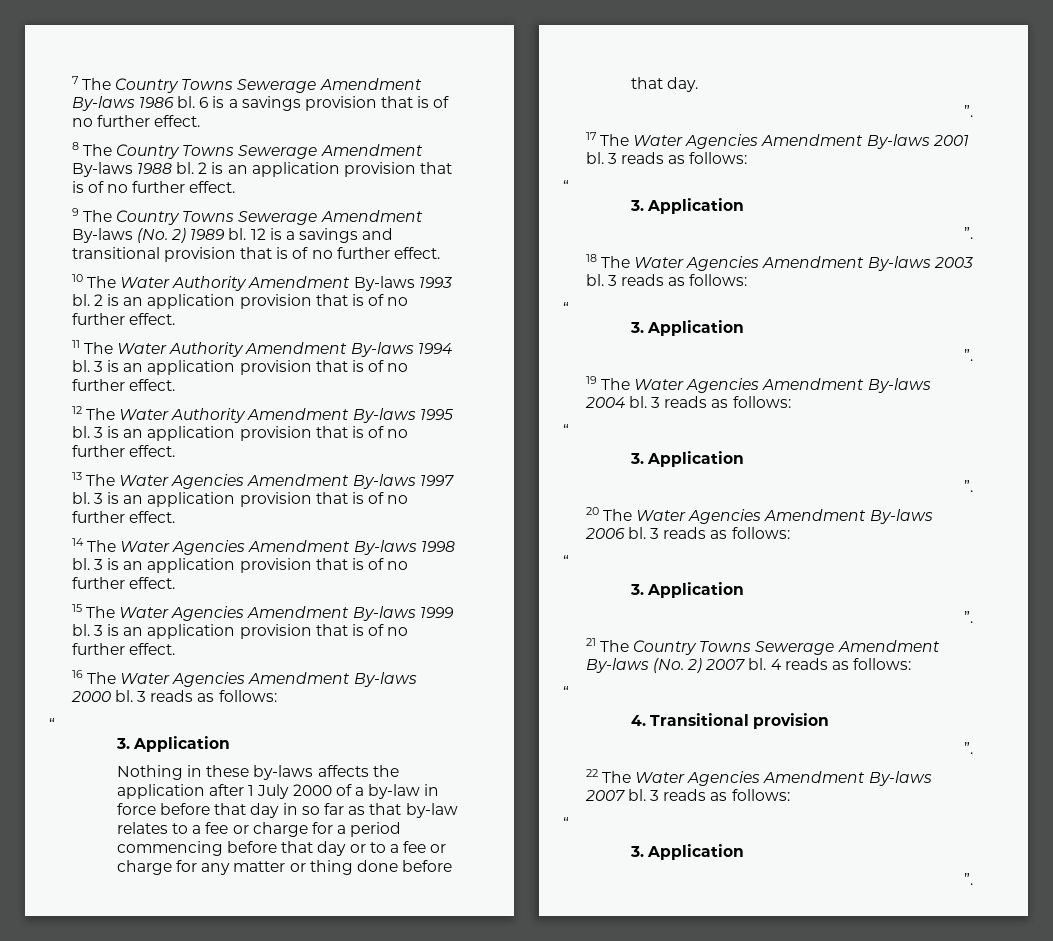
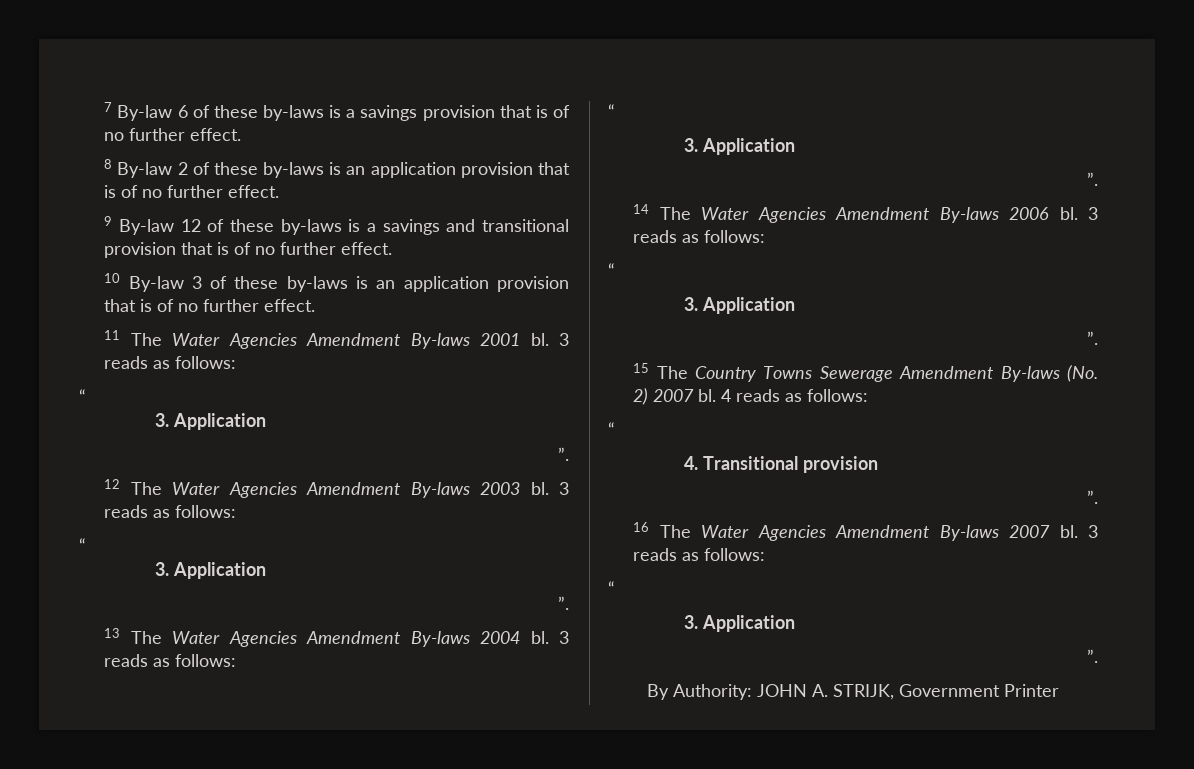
[81,78,422,93] [71,96,209,111] The Country Towns Sewerage Amendment By-laws 1986 bl. 6 -> [117,105,324,121] By-law 6 of these by-laws
[82,144,423,159] [71,162,208,177] The Country Towns Sewerage Amendment By-laws 1988 bl. 2 -> [117,162,325,178] By-law 2 of these by-laws
[82,210,423,225] [71,228,266,243] The Country Towns Sewerage Amendment By-laws (No. 2) 1989 bl. 12 -> [118,219,342,235] By-law 12 of these by-laws
[86,276,452,291] [71,294,103,306] The Water Authority Amendment By-laws 1993 bl. 2 -> [128,276,348,292] By-law 3 of these by-laws
[169,342,452,357] [71,360,409,375] [71,379,175,391] [71,406,453,423] [71,426,409,441] [71,445,175,457] [71,472,454,489] [71,492,409,507] [71,511,175,523] [71,538,455,555] [71,558,409,573] [71,577,175,589] [71,604,454,621] [71,624,409,639] [71,643,175,655] [71,670,417,687] [70,690,277,702] [49,718,55,730] [115,736,231,752] [116,765,399,780] [116,784,440,799] [116,803,458,818] [116,822,402,837] [116,841,447,856] [116,860,453,875] [630,77,699,92] [964,105,973,117] [585,132,683,146] Authority Amendment By-laws 1994 bl. 3 is an application provision that is of no further effect. // 12 The Water Authority Amendment By-laws 1995 bl. 3 is an application provision that is of no further effect. // 13 The Water Agencies Amendment By-laws 1997 bl. 3 is an application provision that is of no further effect. // 14 The Water Agencies Amendment By-laws 1998 bl. 3 is an application provision that is of no further effect. // 15 The Water Agencies Amendment By-laws 1999 bl. 3 is an application provision that is of no further effect. // 16 The Water Agencies Amendment By-laws 2000 bl. 3 reads as follows: // “ // 3. Application // Nothing in these by-laws affects the application after 1 July 2000 of a by-law in force before that day in so far as that by-law relates to a fee or charge for a period commencing before that day or to a fee or charge for any matter or thing done before that day. // ”. // 17 The Water -> (221, 339) none
[585,254,597,262] 18 -> [104,479,121,489] 12
[585,376,597,384] 19 -> [104,628,121,638] 13
[585,507,599,515] 20 -> [633,204,650,214] 14
[585,638,596,646] 21 -> [633,363,650,373] 15
[585,769,598,777] 22 -> [633,522,650,532] 16
(973, 879) none -> [647,684,1059,700] // By Authority: JOHN A. STRIJK, Government Printer

